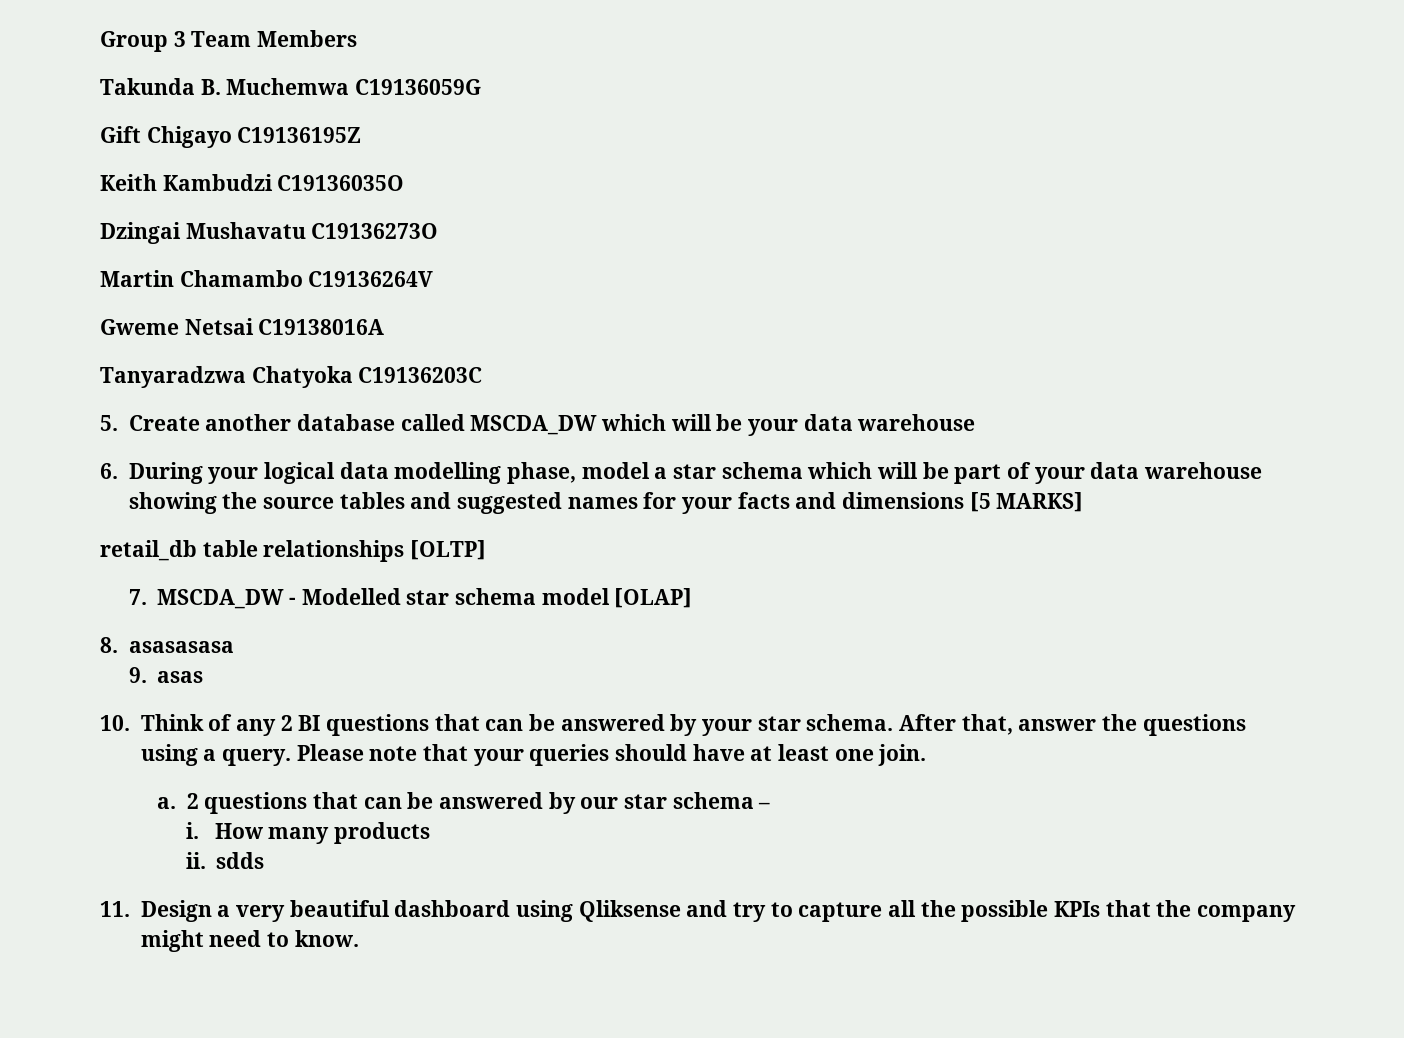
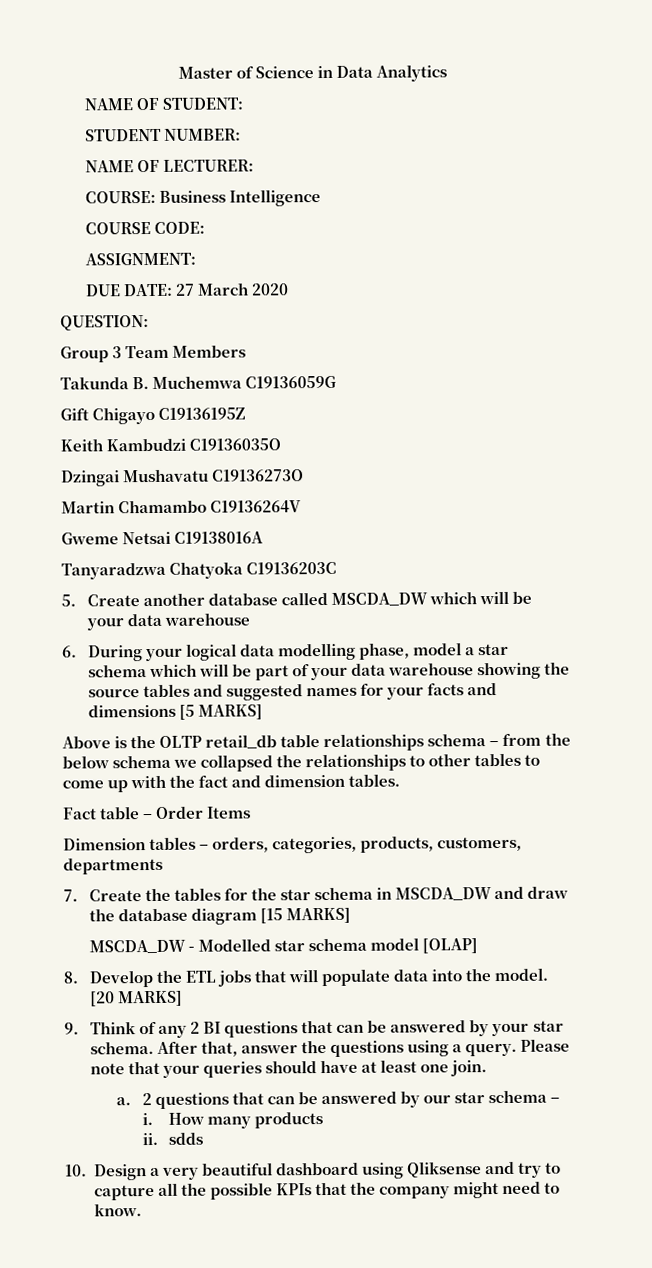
(100, 41) none -> [177,64,448,82] [83,97,244,111] [84,128,241,142] [84,159,255,173] [84,189,322,207] [84,221,205,235] [84,252,196,266] [84,282,290,297] [60,315,149,331] Master of Science in Data Analytics // NAME OF STUDENT: // STUDENT NUMBER: // NAME OF LECTURER: // COURSE: Business Intelligence // COURSE CODE: // ASSIGNMENT: // DUE DATE: 27 March 2020 // QUESTION: //
[100,540,487,562] [128,589,147,605] retail_db table relationships [OLTP] // 7. -> [62,732,571,752] [62,752,541,772] [62,773,401,793] [62,806,252,820] [63,836,523,854] [63,857,163,875] [63,886,570,902] [88,907,352,925] Above is the OLTP retail_db table relationships schema – from the below schema we collapsed the relationships to other tables to come up with the fact and dimension tables. // Fact table – Order Items // Dimension tables – orders, categories, products, customers, departments // 7. Create the tables for the star schema in MSCDA_DW and draw the database diagram [15 MARKS] //
[128,641,234,653] [128,667,204,683] [100,715,130,731] asasasasa // 9. asas // 10. -> [88,967,550,988] [89,990,183,1007] [64,1022,79,1035] Develop the ETL jobs that will populate data into the model. [20 MARKS] // 9.
[100,901,130,917] 11. -> [65,1164,87,1177] 10.

